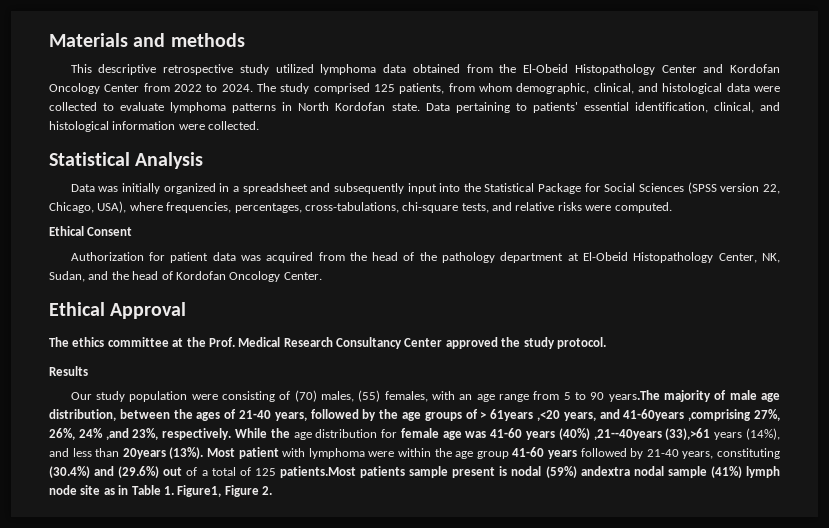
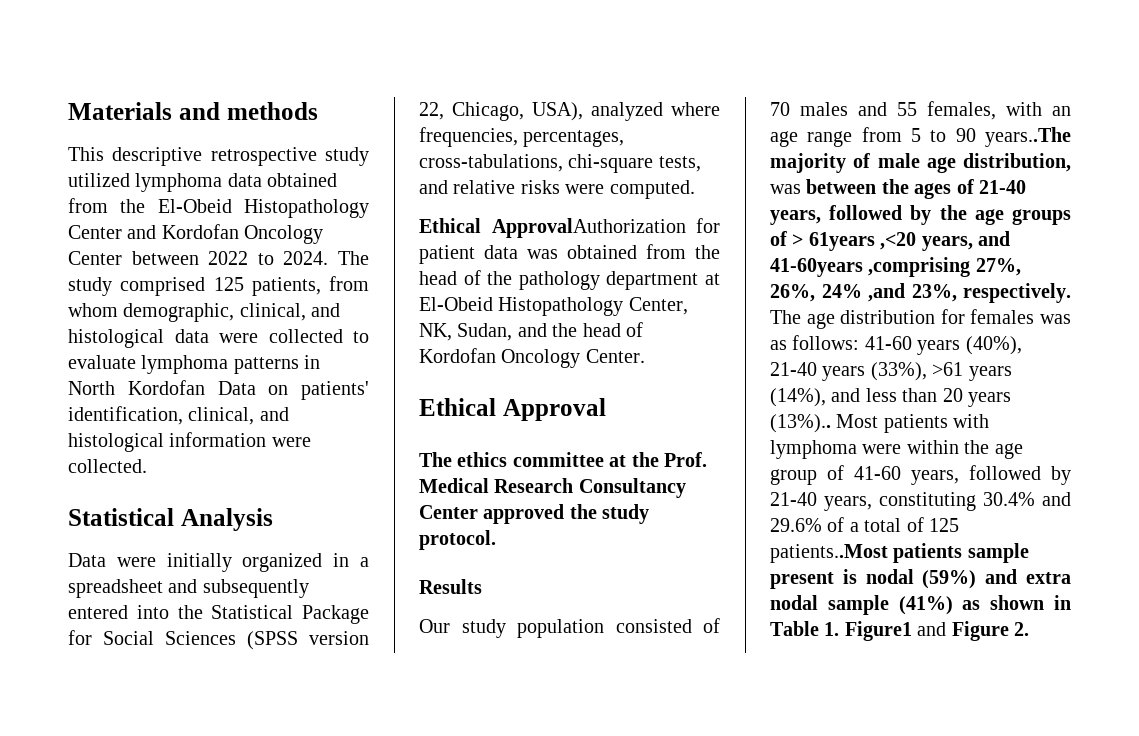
[143,83,170,92] from -> [131,251,199,265] between
[391,102,629,113] state. Data pertaining to patients' essential -> [217,381,369,400] Data on patients'
[98,186,119,192] was -> [116,557,156,567] were
[407,183,437,194] input -> [68,605,128,619] entered
(127, 207) none -> [591,102,663,121] analyzed
[87,227,133,236] [70,252,144,261] Consent // Authorization -> [491,218,686,238] ApprovalAuthorization
[266,252,314,263] acquired -> [567,245,637,259] obtained
[191,390,381,402] were consisting of (70) males, (55) -> [615,618,720,633] [770,102,917,116] consisted of 70 males and 55
[608,390,660,402] years.The -> [985,127,1071,147] years..The
(116, 415) none -> [770,184,801,194] was
[234,428,290,438] While the -> [770,310,801,324] The
[400,428,711,440] female age was 41-60 years (40%) ,21--40years (33),>61 -> [970,309,1071,324] [770,335,1022,355] [770,362,964,381] females was as follows: 41-60 years (40%), 21-40 years (33%), >61
[122,447,279,459] 20years (13%). Most patient -> [942,388,1011,407] [770,414,948,433] 20 years (13%).. Most patients
[512,447,578,459] 41-60 years -> [827,465,959,485] of 41-60 years,
[49,466,183,478] (30.4%) and (29.6%) out -> [983,492,1071,506] [770,518,822,532] 30.4% and 29.6%
[279,466,356,478] patients.Most -> [770,544,888,563] patients..Most
[580,466,630,476] andextra -> [985,569,1071,584] and extra
[746,466,781,478] [49,485,115,495] lymph node site as -> [962,595,1045,610] as shown
[177,485,222,497] Figure1, -> [844,621,947,641] Figure1 and

